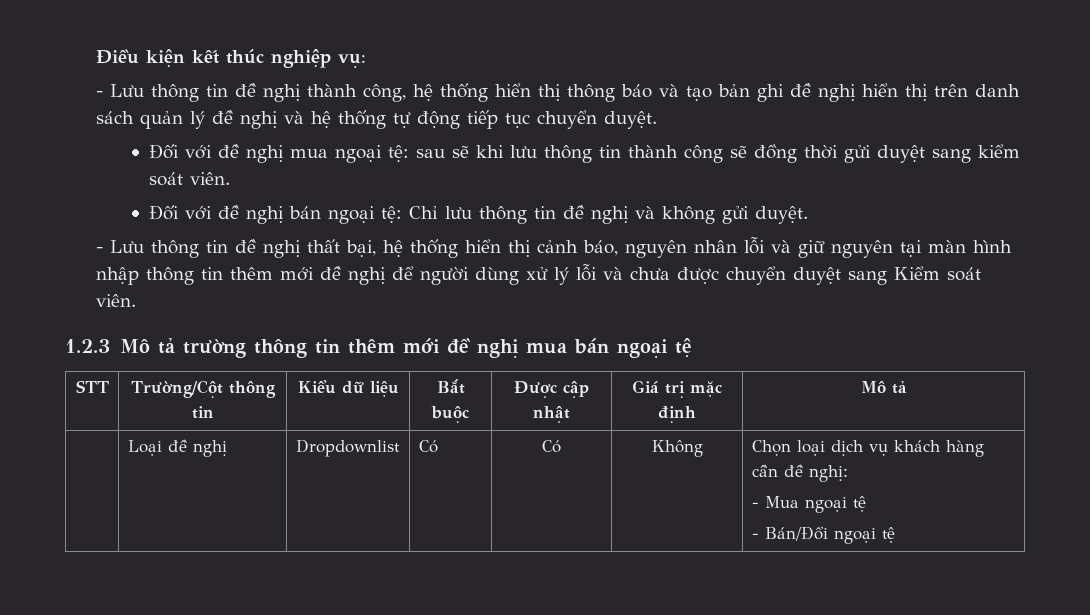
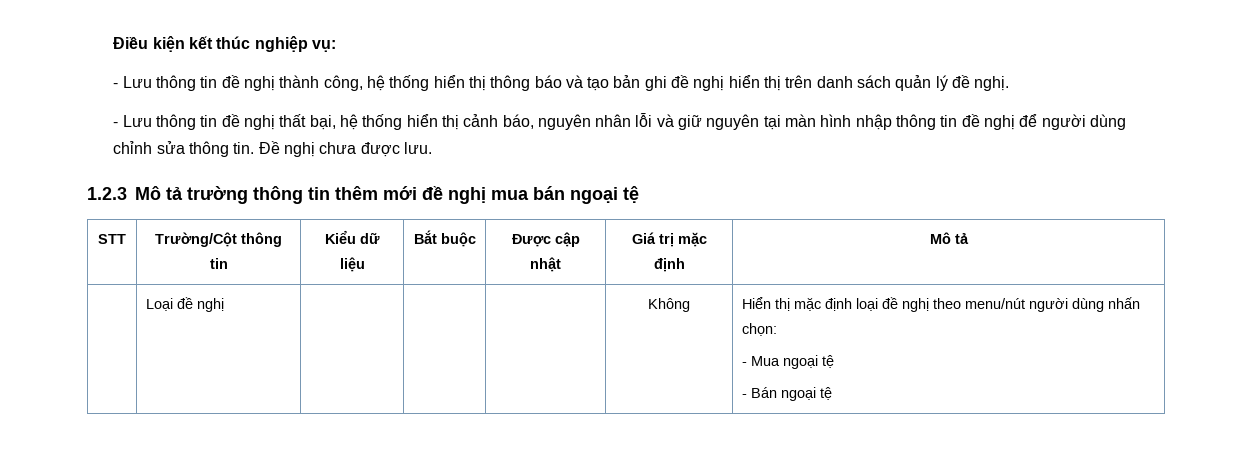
[240,110,658,129] [148,144,1020,163] [148,172,230,186] [148,205,808,224] nghị và hệ thống tự động tiếp tục chuyển duyệt. // Đối với đề nghị mua ngoại tệ: sau sẽ khi lưu thông tin thành công sẽ đồng thời gửi duyệt sang kiểm soát viên. // Đối với đề nghị bán ngoại tệ: Chỉ lưu thông tin đề nghị và không gửi duyệt. -> [974,76,1010,91] nghị.
[230,267,315,281] thêm mới -> (958, 121) none
[526,264,982,285] [96,294,137,307] xử lý lỗi và chưa được chuyển duyệt sang Kiểm soát viên. -> [113,141,432,157] chỉnh sửa thông tin. Đề nghị chưa được lưu.
[295,439,400,457] [418,440,438,453] [542,440,561,453] [651,440,703,457] [751,440,984,457] [751,464,848,482] Dropdownlist | Có | Có | Không | Chọn loại dịch vụ khách hàng cần đề nghị: -> [648,298,690,312] [742,297,1141,312] [742,323,778,336] | | | Không | Hiển thị mặc định loại đề nghị theo menu/nút người dùng nhấn chọn:
[764,526,828,541] Bán/Đổi -> [751,387,778,398] Bán

